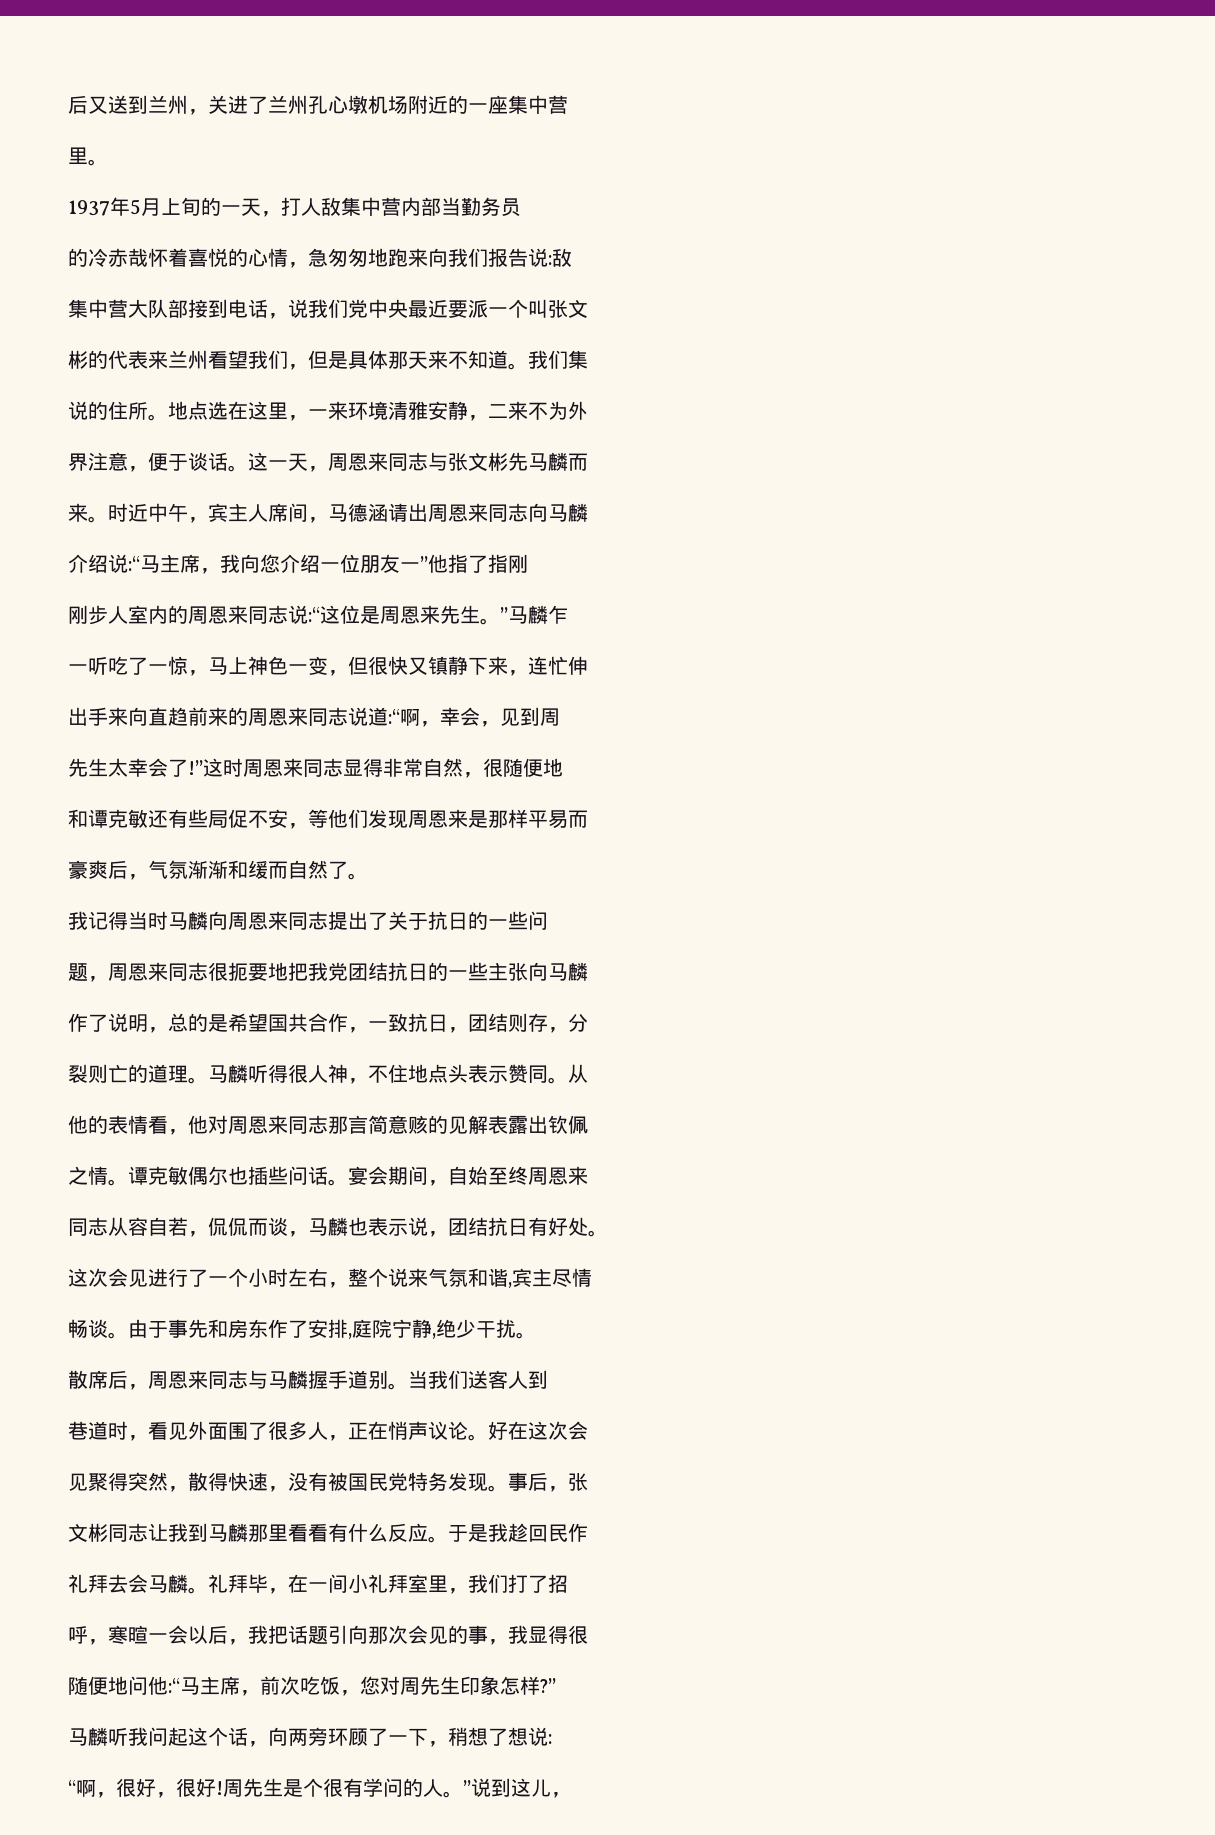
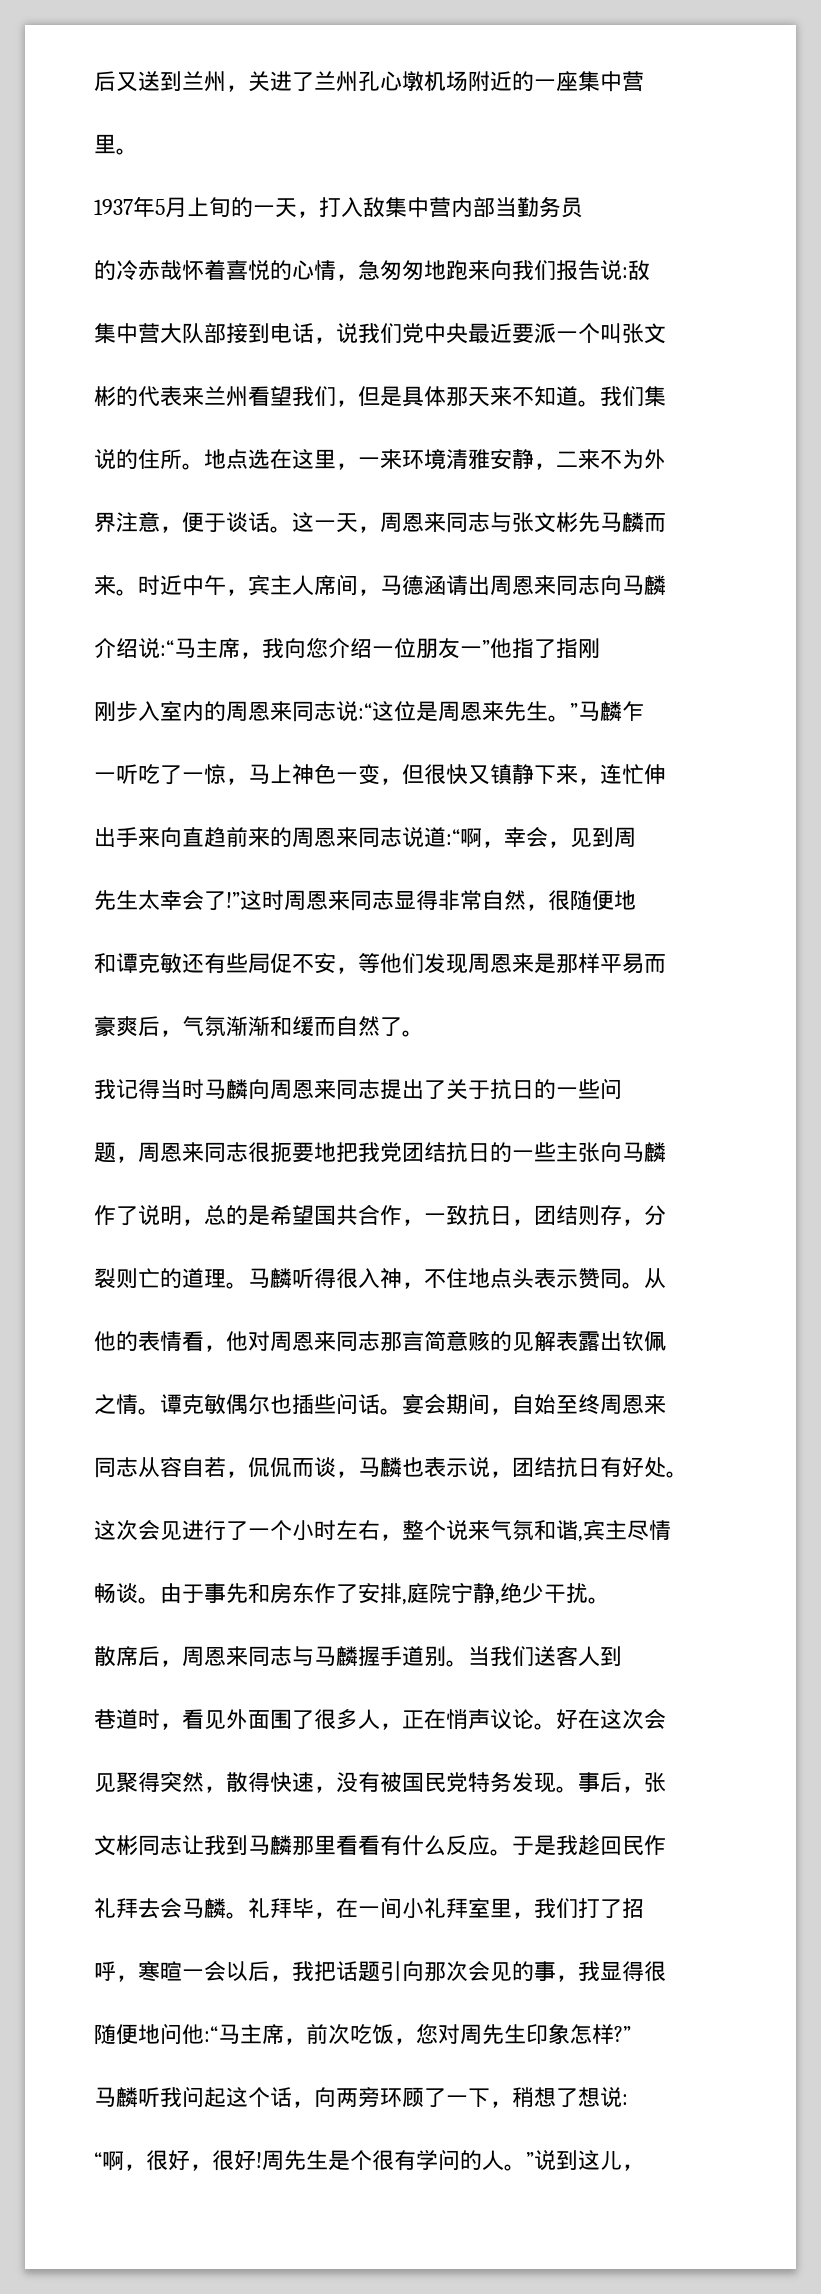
[301,198,321,216] 人 -> [341,197,363,217] 入
[108,606,128,624] 人 -> [138,701,160,721] 入
[308,1065,328,1083] 人 -> [358,1268,380,1288] 入

